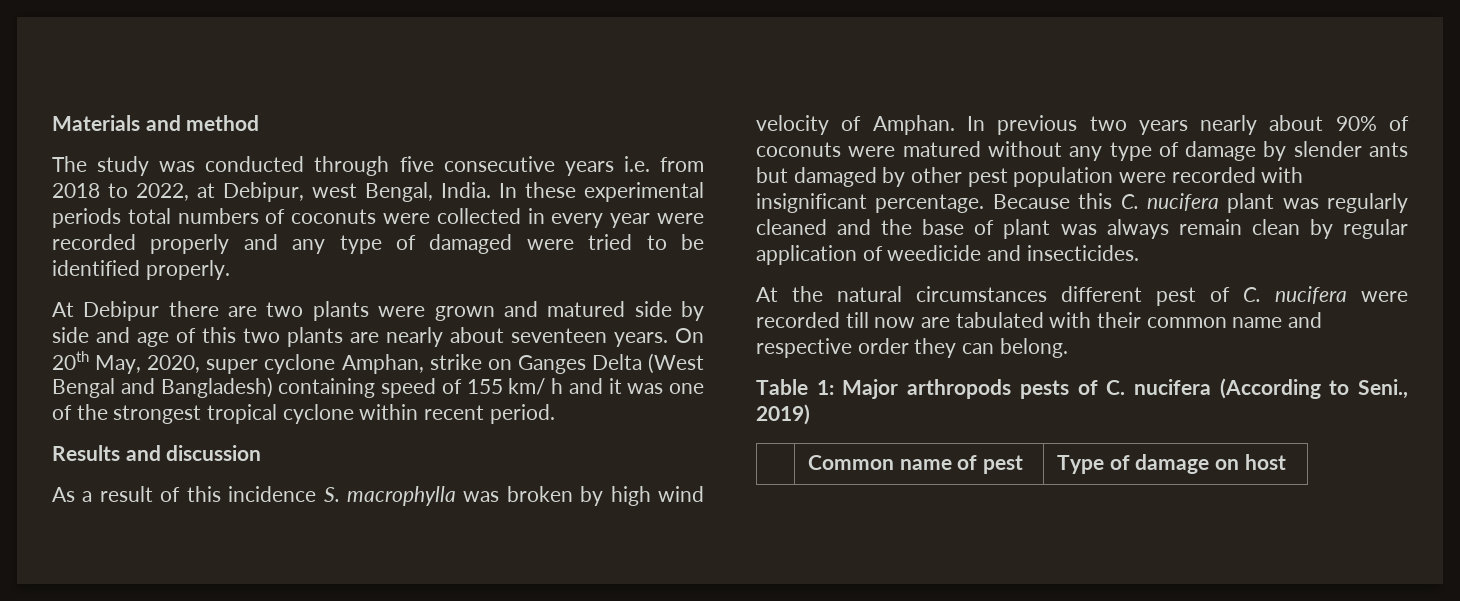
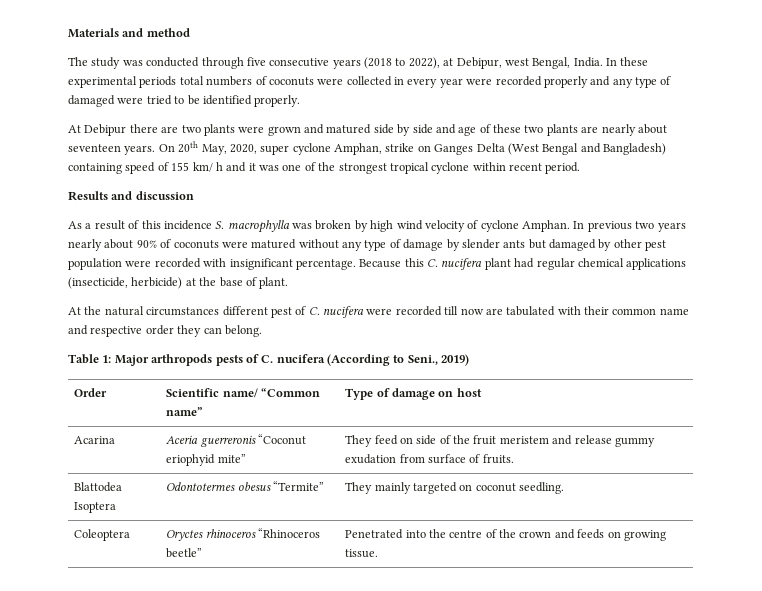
[623,156,704,172] [52,183,189,201] i.e. from 2018 to 2022, -> [364,57,440,69] (2018 to 2022),
[202,327,236,343] this -> [493,124,521,133] these
(862, 123) none -> [480,220,519,232] cyclone
[1282,193,1408,213] [756,219,1408,239] [756,245,1139,265] was regularly cleaned and the base of plant was always remain clean by regular application of weedicide and insecticides. -> [514,258,687,270] [68,277,289,289] had regular chemical applications (insecticide, herbicide) at the base of plant.
[807,455,1023,474] | Common name of pest -> [74,388,108,397] [166,388,320,398] [166,407,204,416] Order | Scientific name/ “Common name”
(1286, 462) none -> [74,436,116,444] [166,434,306,447] [166,454,246,466] [345,435,655,447] [345,454,514,464] [74,482,123,492] [74,502,117,513] [166,481,324,491] [345,482,565,494] [74,529,131,541] [166,528,320,541] [166,548,203,558] [345,529,666,541] [345,549,379,558] // Acarina | Aceria guerreronis “Coconut eriophyid mite” | They feed on side of the fruit meristem and release gummy exudation from surface of fruits. // Blattodea Isoptera | Odontotermes obesus “Termite” | They mainly targeted on coconut seedling. // Coleoptera | Oryctes rhinoceros “Rhinoceros beetle” | Penetrated into the centre of the crown and feeds on growing tissue.

